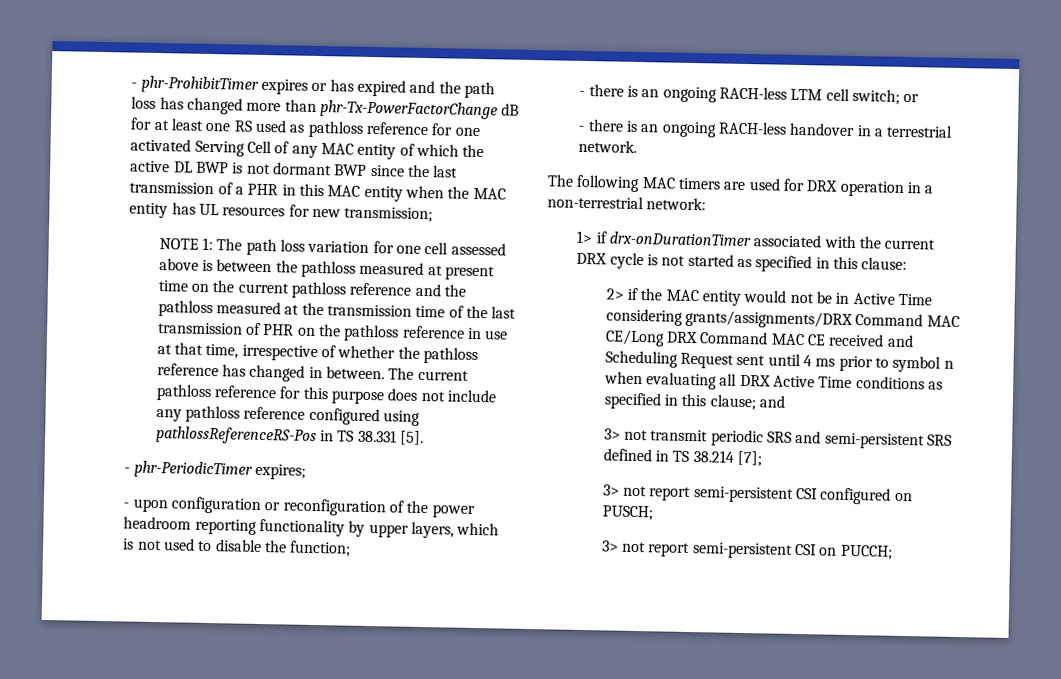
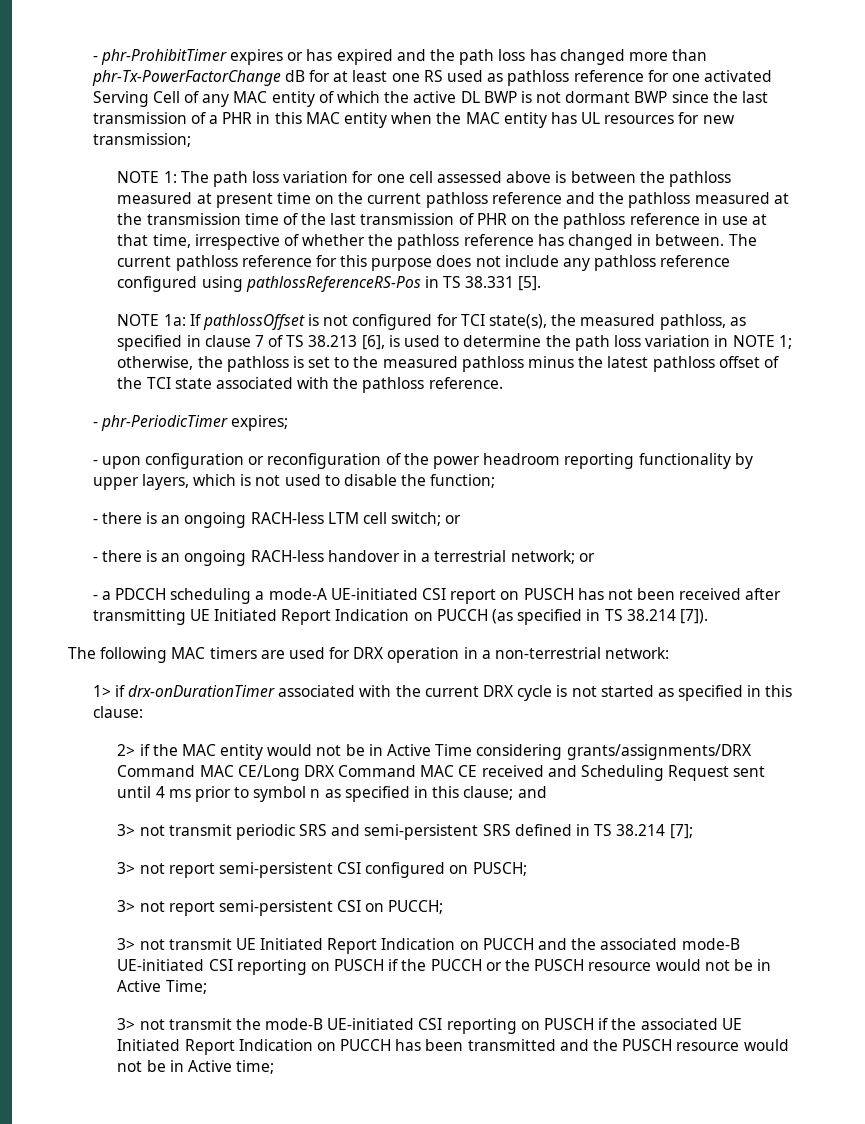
(425, 438) none -> [117,314,746,330] [117,335,792,351] [117,356,779,372] [117,377,503,393] // NOTE 1a: If pathlossOffset is not configured for TCI state(s), the measured pathloss, as specified in clause 7 of TS 38.213 [6], is used to determine the path loss variation in NOTE 1; otherwise, the pathloss is set to the measured pathloss minus the latest pathloss offset of the TCI state associated with the pathloss reference.
[578,139,638,153] network. -> [510,550,595,564] [92,588,782,604] [92,609,708,625] network; or // - a PDCCH scheduling a mode-A UE-initiated CSI report on PUSCH has not been received after transmitting UE Initiated Report Indication on PUCCH (as specified in TS 38.214 [7]).
[603,371,925,390] when evaluating all DRX Active Time conditions -> (321, 793) none
(893, 552) none -> [117,938,740,954] [117,959,772,975] [117,980,207,994] [117,1018,742,1034] [117,1039,789,1055] [117,1060,275,1074] // 3> not transmit UE Initiated Report Indication on PUCCH and the associated mode-B UE-initiated CSI reporting on PUSCH if the PUCCH or the PUSCH resource would not be in Active Time; // 3> not transmit the mode-B UE-initiated CSI reporting on PUSCH if the associated UE Initiated Report Indication on PUCCH has been transmitted and the PUSCH resource would not be in Active time;

